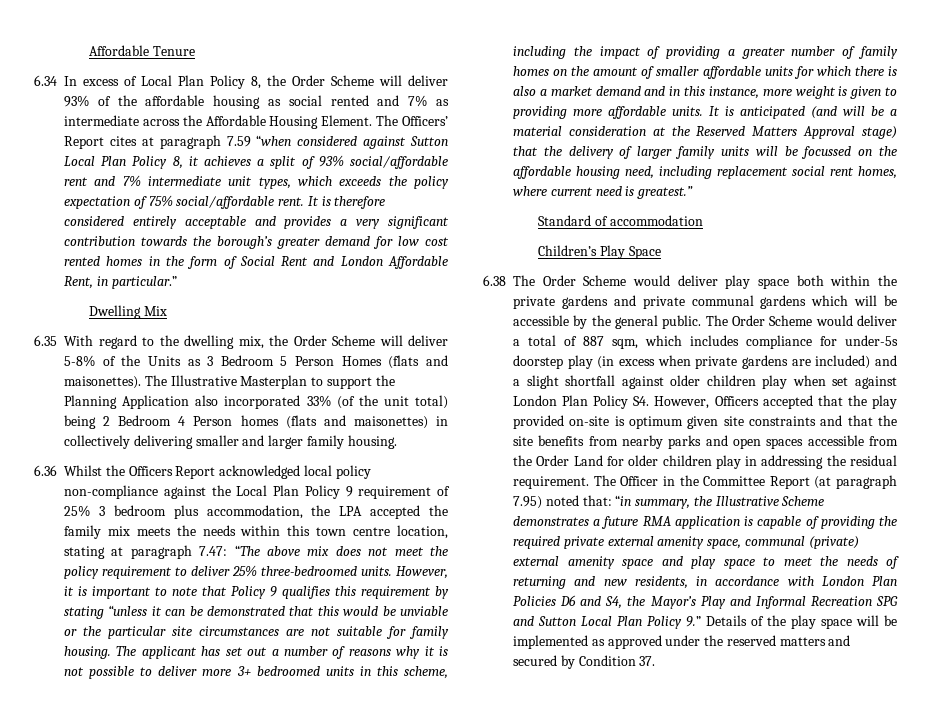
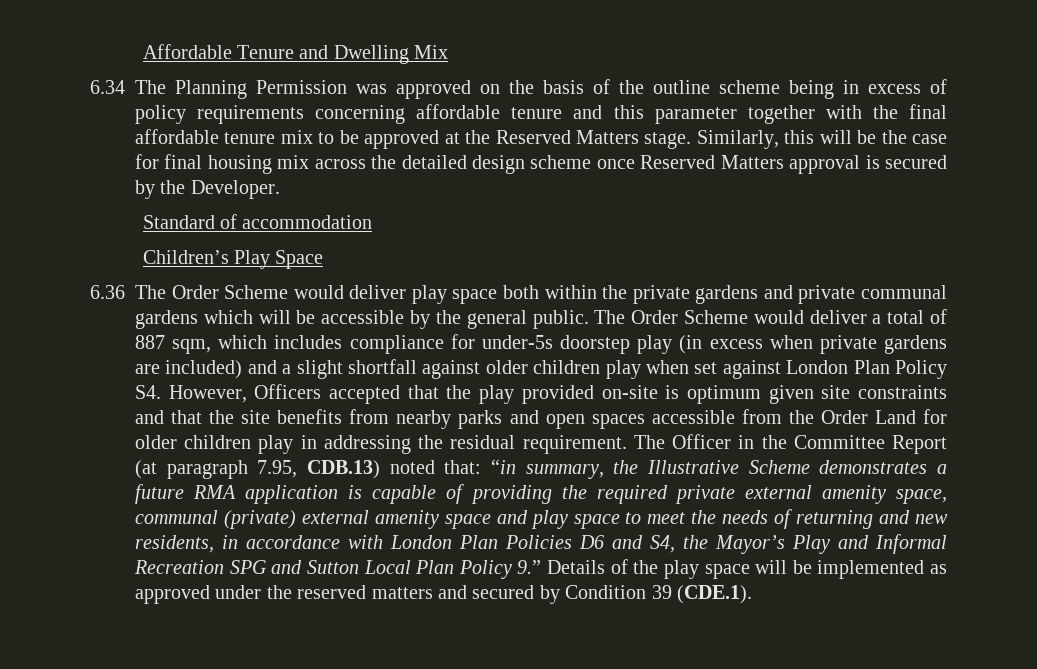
[34,75,448,89] [64,95,450,109] [64,115,448,129] [64,135,448,149] [64,155,448,169] [64,175,449,189] [64,195,386,209] [64,216,449,229] [64,236,449,249] [64,256,449,269] [64,276,177,289] [89,305,167,319] [34,335,448,349] [64,355,448,369] [64,375,395,389] [64,395,448,409] [64,415,448,429] [64,435,397,449] [34,465,371,479] [64,485,450,499] [64,505,448,519] [64,525,449,539] [64,545,448,559] [64,565,448,579] [64,586,449,599] [64,605,448,619] [64,626,449,639] [64,646,449,659] [64,666,449,679] [513,46,898,59] [513,66,897,79] [513,86,897,99] [513,106,897,119] [513,126,897,139] [513,146,897,159] [513,166,897,179] [513,186,694,199] // 6.34 In excess of Local Plan Policy 8, the Order Scheme will deliver 93% of the affordable housing as social rented and 7% as intermediate across the Affordable Housing Element. The Officers’ Report cites at paragraph 7.59 “when considered against Sutton Local Plan Policy 8, it achieves a split of 93% social/affordable rent and 7% intermediate unit types, which exceeds the policy expectation of 75% social/affordable rent. It is therefore considered entirely acceptable and provides a very significant contribution towards the borough’s greater demand for low cost rented homes in the form of Social Rent and London Affordable Rent, in particular.” // Dwelling Mix // 6.35 With regard to the dwelling mix, the Order Scheme will deliver 5-8% of the Units as 3 Bedroom 5 Person Homes (flats and maisonettes). The Illustrative Masterplan to support the Planning Application also incorporated 33% (of the unit total) being 2 Bedroom 4 Person homes (flats and maisonettes) in collectively delivering smaller and larger family housing. // 6.36 Whilst the Officers Report acknowledged local policy non-compliance against the Local Plan Policy 9 requirement of 25% 3 bedroom plus accommodation, the LPA accepted the family mix meets the needs within this town centre location, stating at paragraph 7.47: “The above mix does not meet the policy requirement to deliver 25% three-bedroomed units. However, it is important to note that Policy 9 qualifies this requirement by stating “unless it can be demonstrated that this would be unviable or the particular site circumstances are not suitable for family housing. The applicant has set out a number of reasons why it is not possible to deliver more 3+ bedroomed units in this scheme, including the impact of providing a greater number of family homes on the amount of smaller affordable units for which there is also a market demand and in this instance, more weight is given to providing more affordable units. It is anticipated (and will be a material consideration at the Reserved Matters Approval stage) that the delivery of larger family units will be focussed on the affordable housing need, including replacement social rent homes, where current need is greatest.” -> [299,45,449,64] [90,79,947,99] [135,104,948,124] [135,129,947,149] [135,154,948,174] [135,180,280,199] and Dwelling Mix // 6.34 The Planning Permission was approved on the basis of the outline scheme being in excess of policy requirements concerning affordable tenure and this parameter together with the final affordable tenure mix to be approved at the Reserved Matters stage. Similarly, this will be the case for final housing mix across the detailed design scheme once Reserved Matters approval is secured by the Developer.
[483,275,506,286] 6.38 -> [90,285,125,299] 6.36
[513,496,542,509] 7.95) -> [257,460,380,479] 7.95, CDB.13)
[639,656,656,666] 37. -> [651,585,752,604] 39 (CDE.1).

